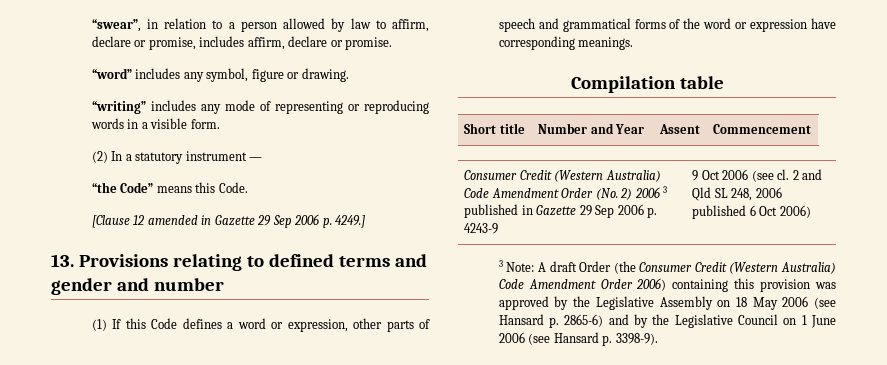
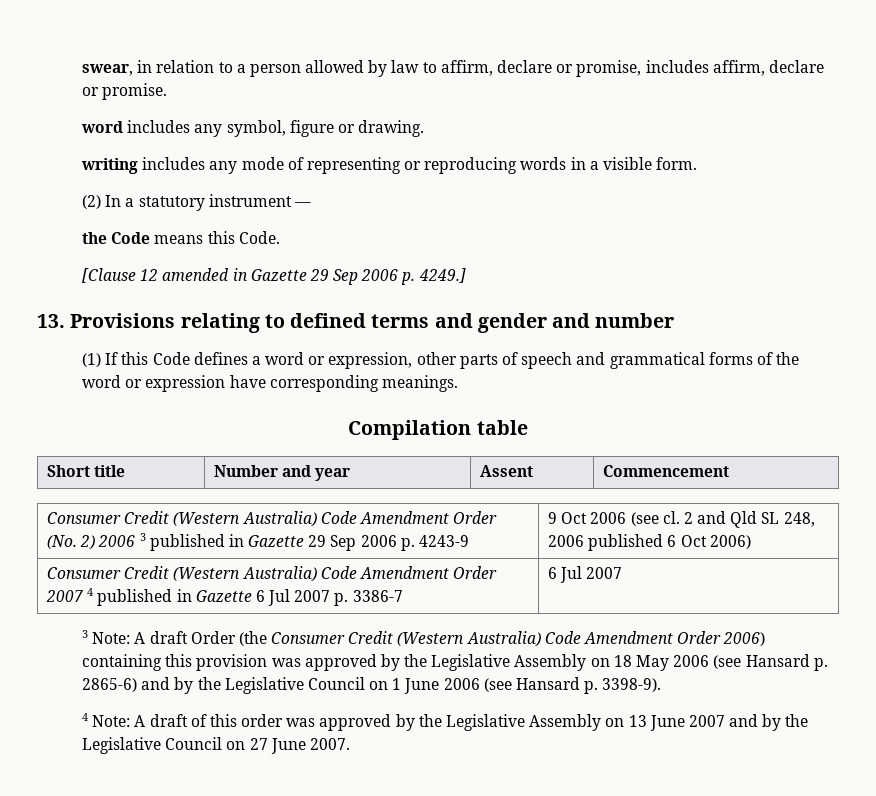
[91,19,141,32] “swear”, -> [81,64,133,76] swear,
[91,68,132,79] “word” -> [80,121,123,133] word
[91,101,146,114] “writing” -> [80,158,138,174] writing
[91,182,154,193] “the Code” -> [81,232,151,244] the Code
[615,124,645,134] Year -> [315,468,351,481] year
(811, 211) none -> [46,566,498,582] [45,588,403,606] [547,566,623,583] // Consumer Credit (Western Australia) Code Amendment Order 2007 4 published in Gazette 6 Jul 2007 p. 3386-7 | 6 Jul 2007
(658, 339) none -> [81,713,809,731] [81,737,350,754] // 4 Note: A draft of this order was approved by the Legislative Assembly on 13 June 2007 and by the Legislative Council on 27 June 2007.

